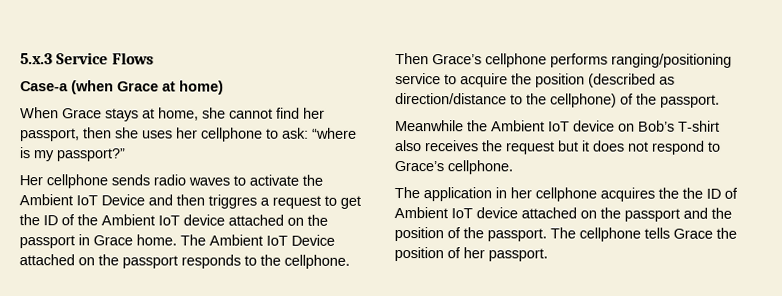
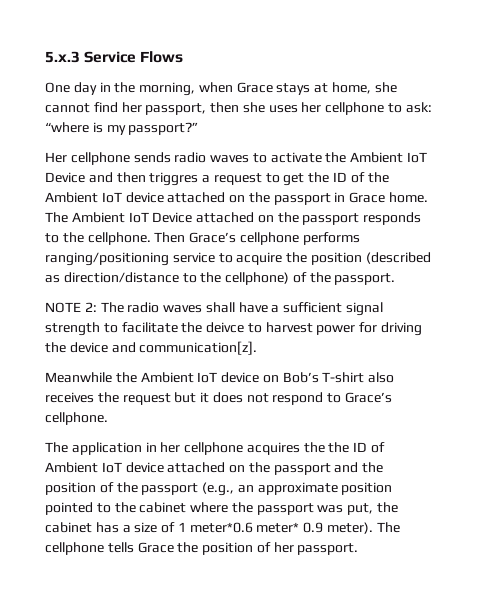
[20,80,224,95] [20,107,59,119] Case-a (when Grace at home) // When -> [45,82,233,96] One day in the morning, when
(720, 101) none -> [45,302,384,316] [45,322,423,336] [45,341,258,355] // NOTE 2: The radio waves shall have a sufficient signal strength to facilitate the deivce to harvest power for driving the device and communication[z].
[487,228,547,242] passport. -> [141,482,393,496] [45,502,399,515] [45,522,374,534] passport (e.g., an approximate position pointed to the cabinet where the passport was put, the cabinet has a size of 1 meter*0.6 meter* 0.9 meter).

